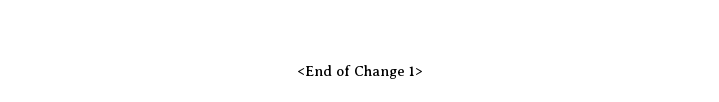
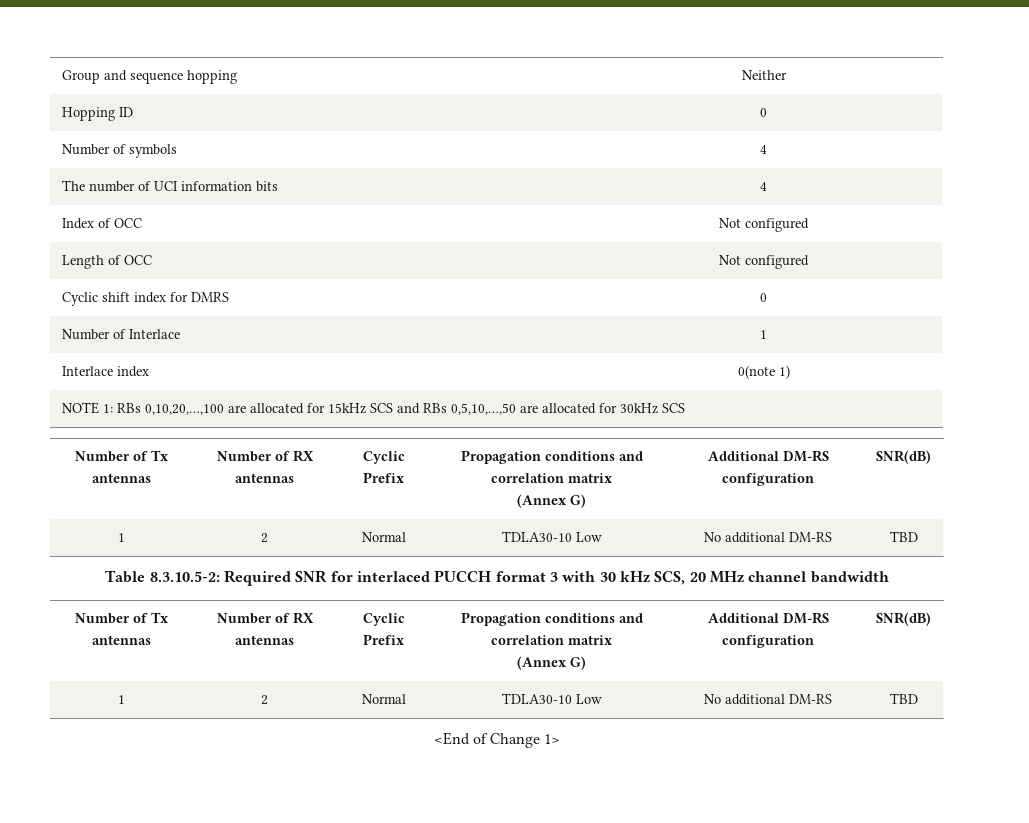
(296, 70) none -> [61,70,237,84] [741,70,787,80] [61,107,133,121] [760,108,767,117] [61,144,177,158] [760,145,767,154] [61,180,278,192] [760,182,767,191] [61,218,142,229] [719,218,809,232] [61,255,152,269] [719,255,809,269] [61,292,229,306] [760,293,767,302] [61,329,180,340] [760,330,767,339] [61,366,149,377] [737,365,790,379] [61,402,685,415] [75,450,168,462] [92,473,151,483] [216,450,314,462] [235,473,294,483] [362,451,405,464] [363,472,404,483] [460,450,643,464] [491,473,612,483] [517,494,586,508] [707,450,829,462] [722,473,814,486] [876,450,931,464] [118,533,125,542] [261,533,268,543] [361,532,406,542] [501,531,602,542] [704,532,832,543] [889,531,918,542] [105,570,889,586] [75,612,168,624] [92,635,151,645] [216,612,314,624] [235,635,294,645] [362,613,405,626] [363,634,404,645] [460,612,643,626] [491,635,612,645] [517,656,586,670] [707,612,829,624] [722,635,814,648] [876,612,931,626] [118,695,125,704] [261,695,268,705] [361,694,406,704] [501,693,602,704] [704,694,832,705] [889,693,918,704] Group and sequence hopping | Neither // Hopping ID | 0 // Number of symbols | 4 // The number of UCI information bits | 4 // Index of OCC | Not configured // Length of OCC | Not configured // Cyclic shift index for DMRS | 0 // Number of Interlace | 1 // Interlace index | 0(note 1) // NOTE 1: RBs 0,10,20,…,100 are allocated for 15kHz SCS and RBs 0,5,10,…,50 are allocated for 30kHz SCS // Number of Tx antennas | Number of RX antennas | Cyclic Prefix | Propagation conditions and correlation matrix // (Annex G) | Additional DM-RS configuration | SNR(dB) // 1 | 2 | Normal | TDLA30-10 Low | No additional DM-RS | TBD // Table 8.3.10.5-2: Required SNR for interlaced PUCCH format 3 with 30 kHz SCS, 20 MHz channel bandwidth // Number of Tx antennas | Number of RX antennas | Cyclic Prefix | Propagation conditions and correlation matrix // (Annex G) | Additional DM-RS configuration | SNR(dB) // 1 | 2 | Normal | TDLA30-10 Low | No additional DM-RS | TBD //

